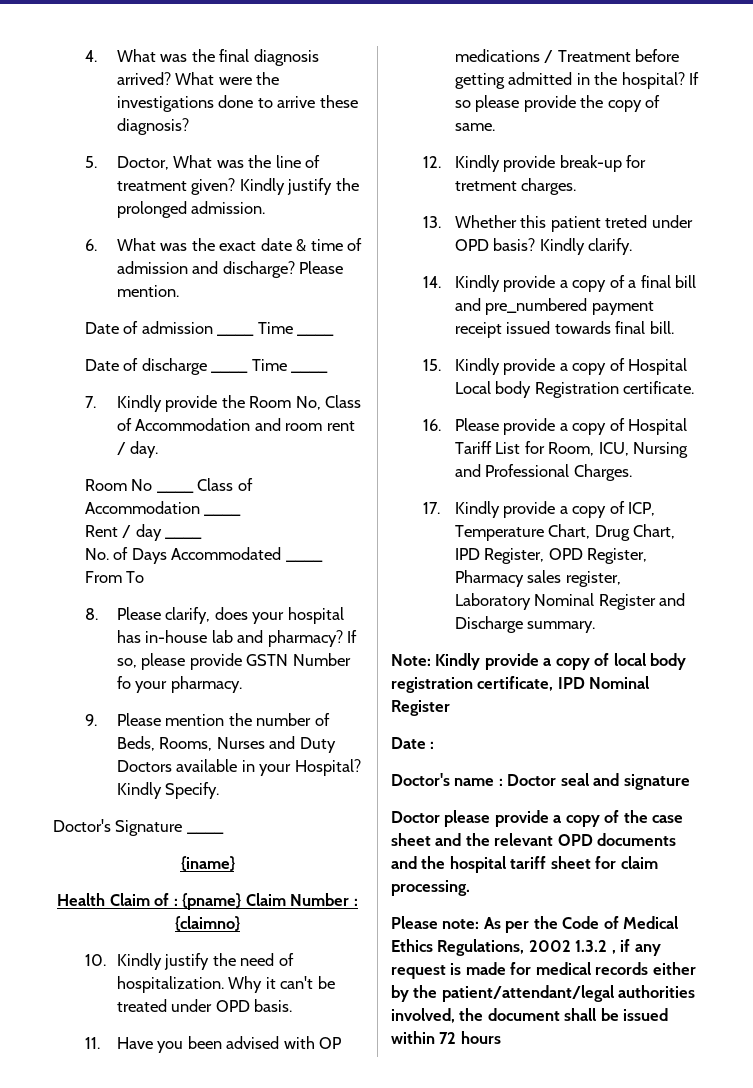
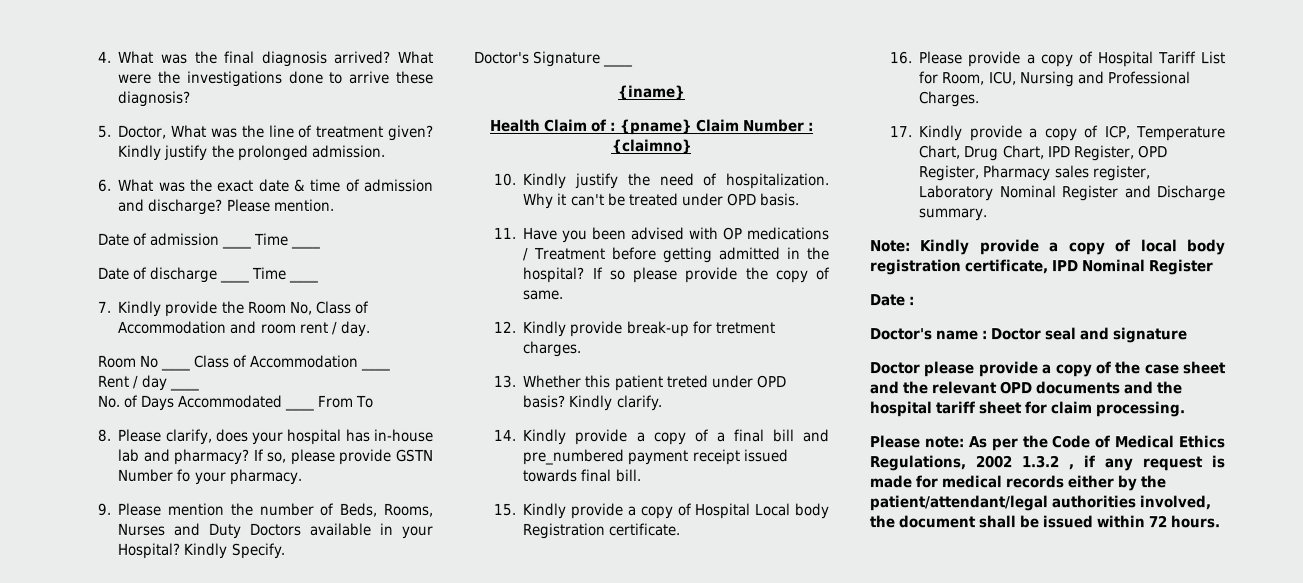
[460,1031,501,1044] hours -> [1170,515,1221,529] hours.

